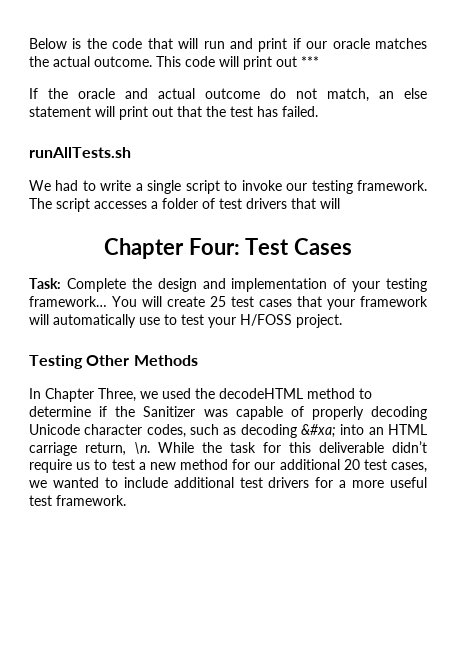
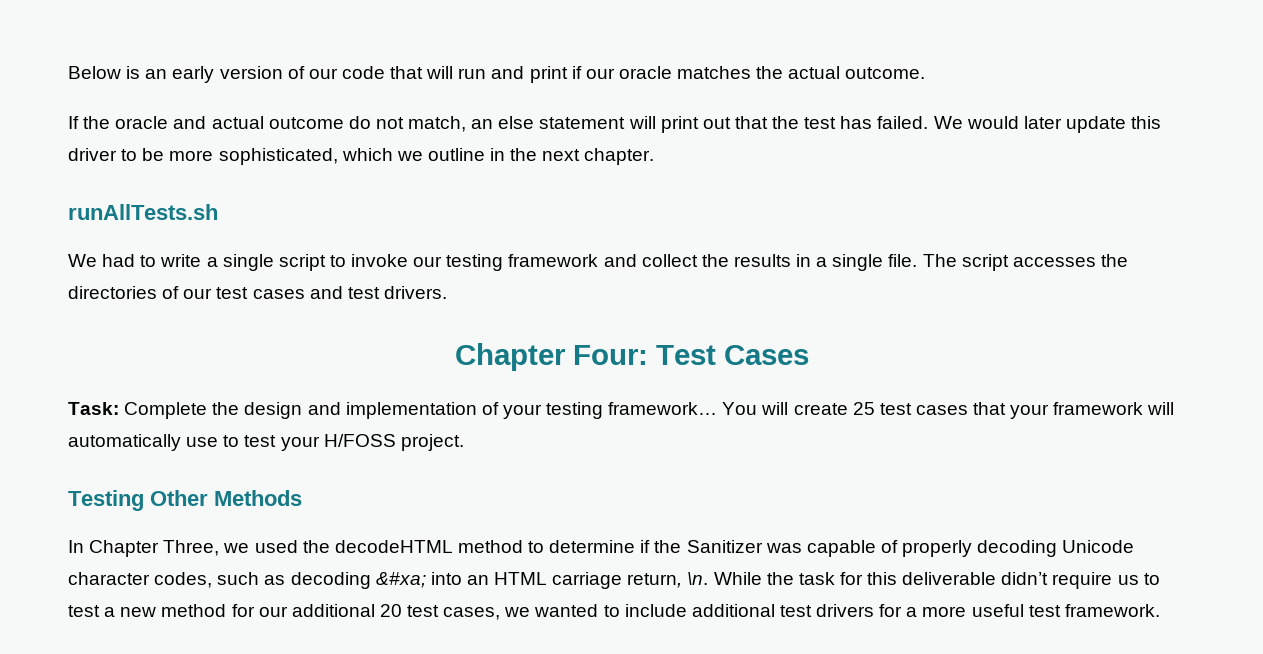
[86,38,107,49] the -> [145,66,338,83] an early version of our
[156,56,319,70] This code will print out *** -> (926, 73) none
(318, 111) none -> [933,116,1162,133] [68,148,655,165] We would later update this driver to be more sophisticated, which we outline in the next chapter.
[357,180,427,191] [29,198,340,212] framework. The script accesses a folder of test drivers that will -> [508,254,1128,271] [68,286,447,299] framework and collect the results in a single file. The script accesses the directories of our test cases and test drivers.

